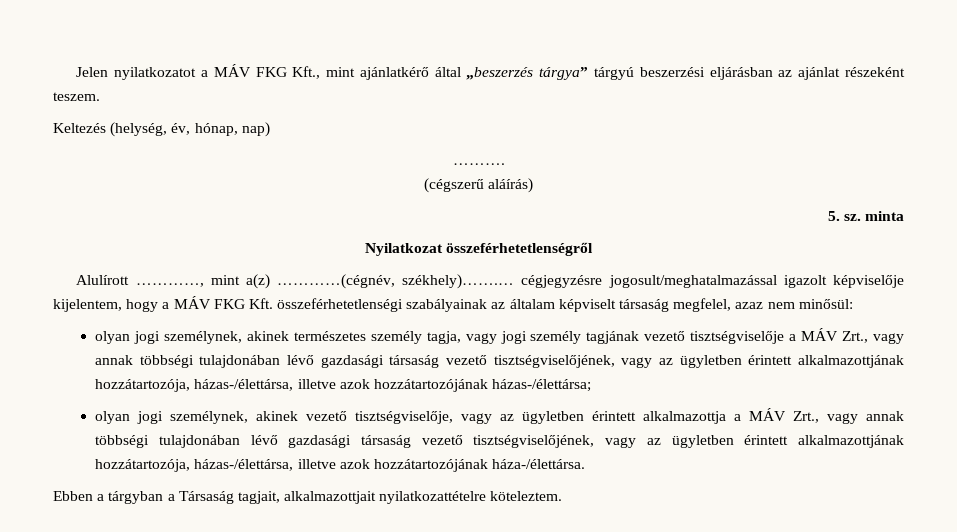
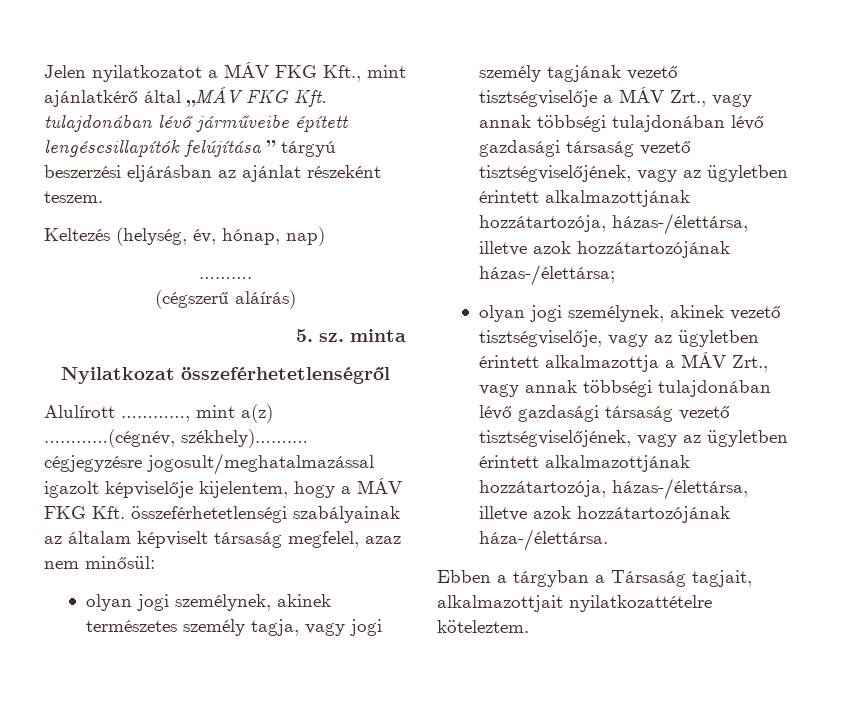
[466,67,589,80] „beszerzés tárgya” -> [186,87,327,107] [44,114,349,132] [44,140,276,157] „MÁV FKG Kft. tulajdonában lévő járműveibe épített lengéscsillapítók felújítása ”

